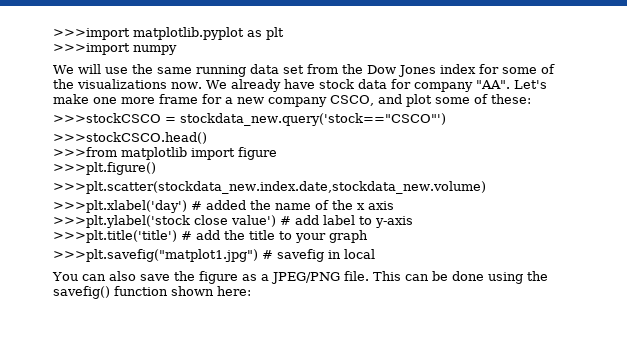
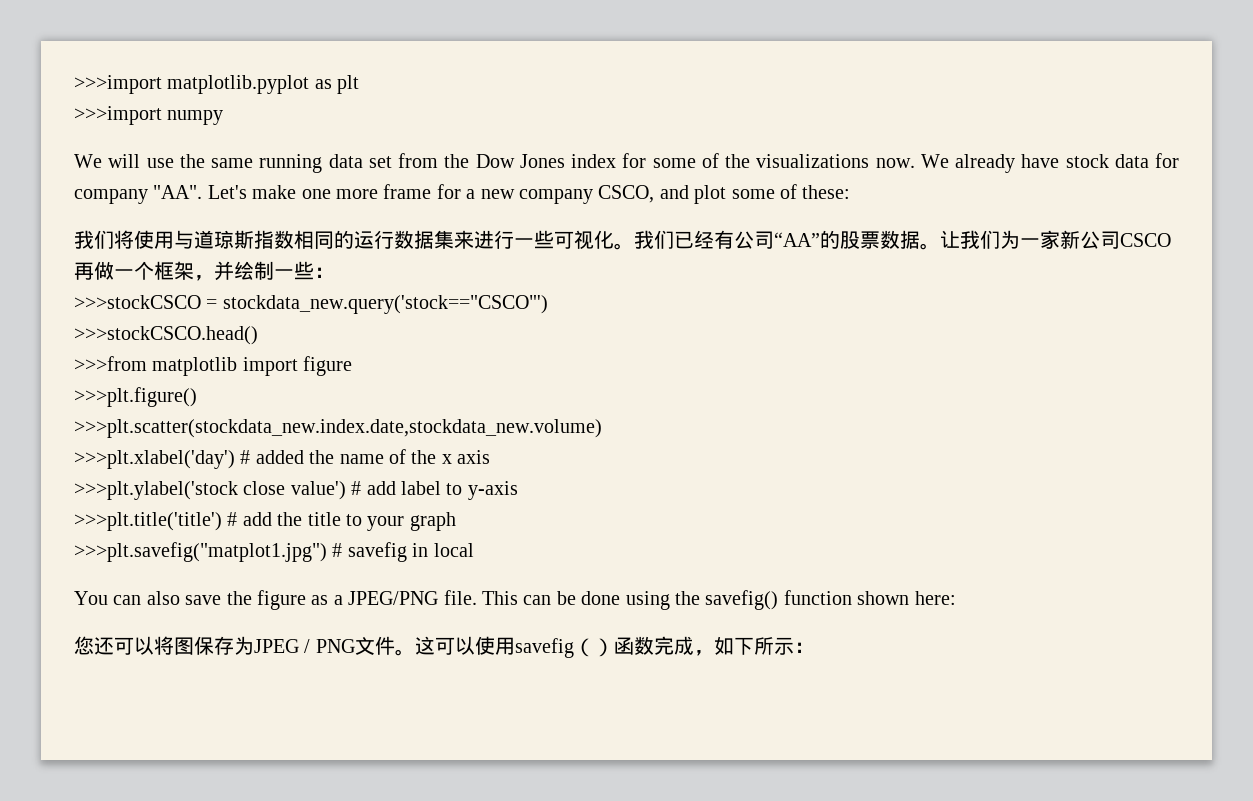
(531, 99) none -> [74,230,1171,250] [74,261,334,281] // 我们将使用与道琼斯指数相同的运行数据集来进行一些可视化。我们已经有公司“AA”的股票数据。让我们为一家新公司CSCO再做一个框架，并绘制一些：
(251, 291) none -> [74,636,814,658] // 您还可以将图保存为JPEG / PNG文件。这可以使用savefig（）函数完成，如下所示：

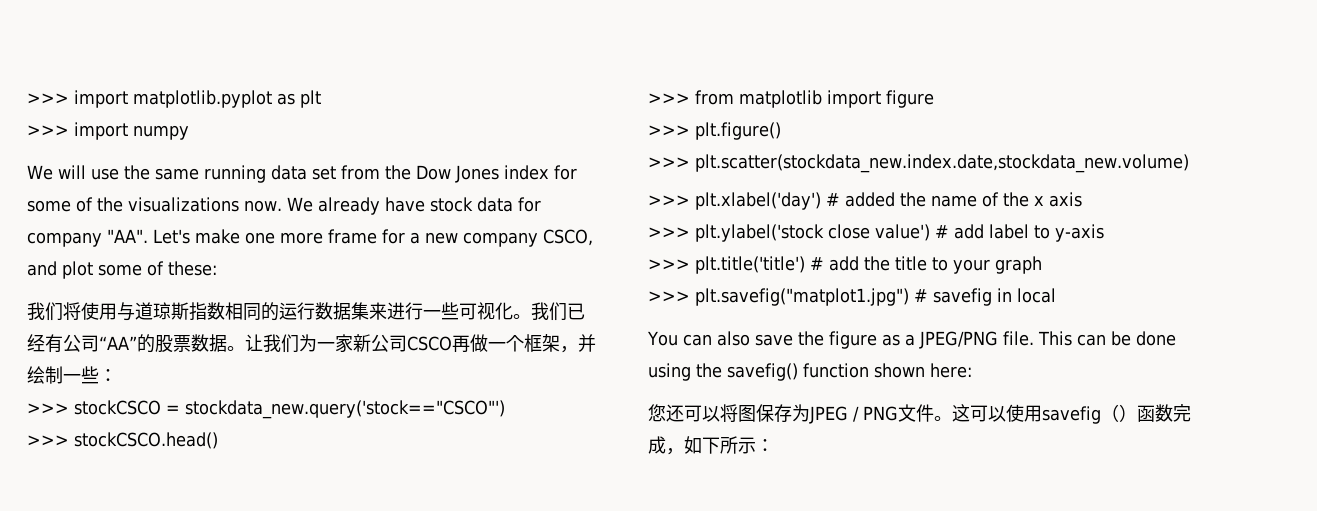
[74,75,162,94] >>>import -> [27,90,128,108] >>> import
[74,106,162,125] >>>import -> [27,122,128,140] >>> import
[74,295,201,309] >>>stockCSCO -> [27,400,161,415] >>> stockCSCO
[74,326,258,345] [74,356,147,371] >>>stockCSCO.head() // >>>from -> [27,432,218,449] [648,90,734,105] >>> stockCSCO.head() // >>> from
[74,387,197,407] [74,419,602,438] [74,450,235,469] >>>plt.figure() // >>>plt.scatter(stockdata_new.index.date,stockdata_new.volume) // >>>plt.xlabel('day') -> [648,122,781,140] [648,154,1189,173] [648,192,821,210] >>> plt.figure() // >>> plt.scatter(stockdata_new.index.date,stockdata_new.volume) // >>> plt.xlabel('day')
[74,481,238,500] >>>plt.ylabel('stock -> [648,224,824,242] >>> plt.ylabel('stock
[74,512,222,531] >>>plt.title('title') -> [648,256,805,274] >>> plt.title('title')
[74,542,327,562] >>>plt.savefig("matplot1.jpg") -> [648,288,909,306] >>> plt.savefig("matplot1.jpg")

